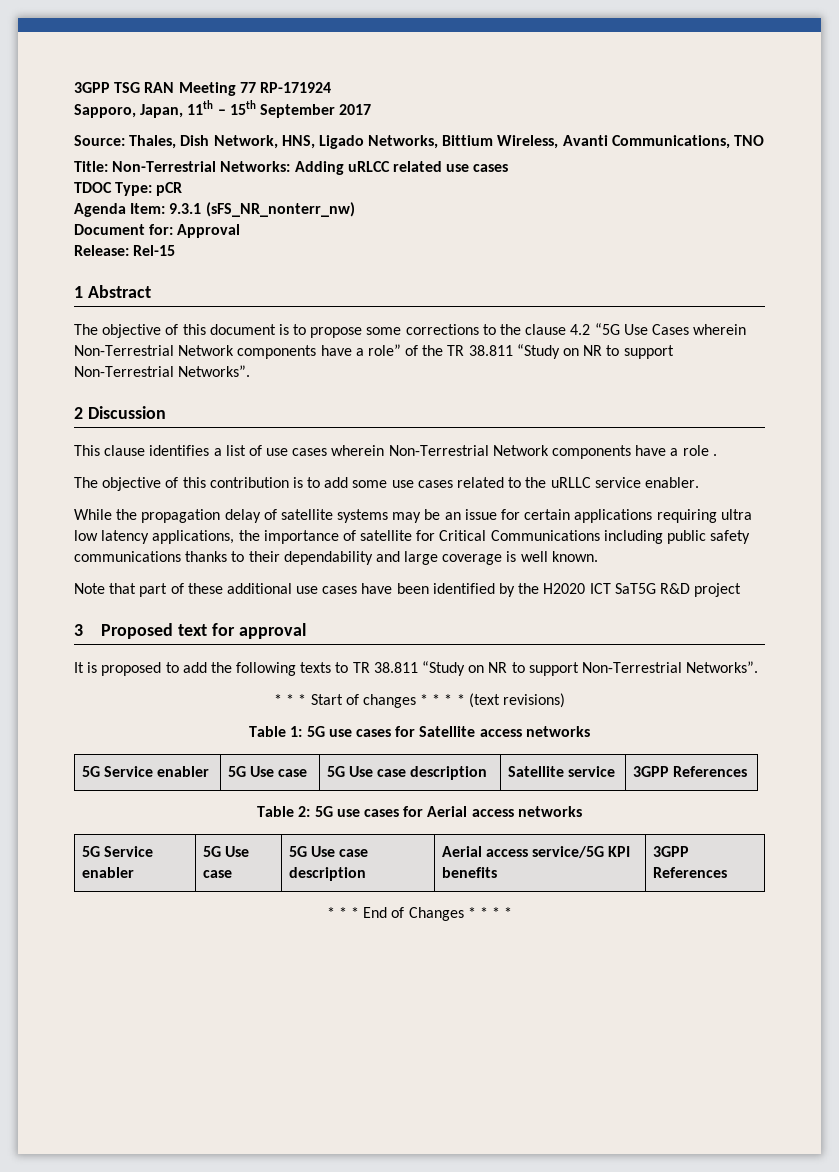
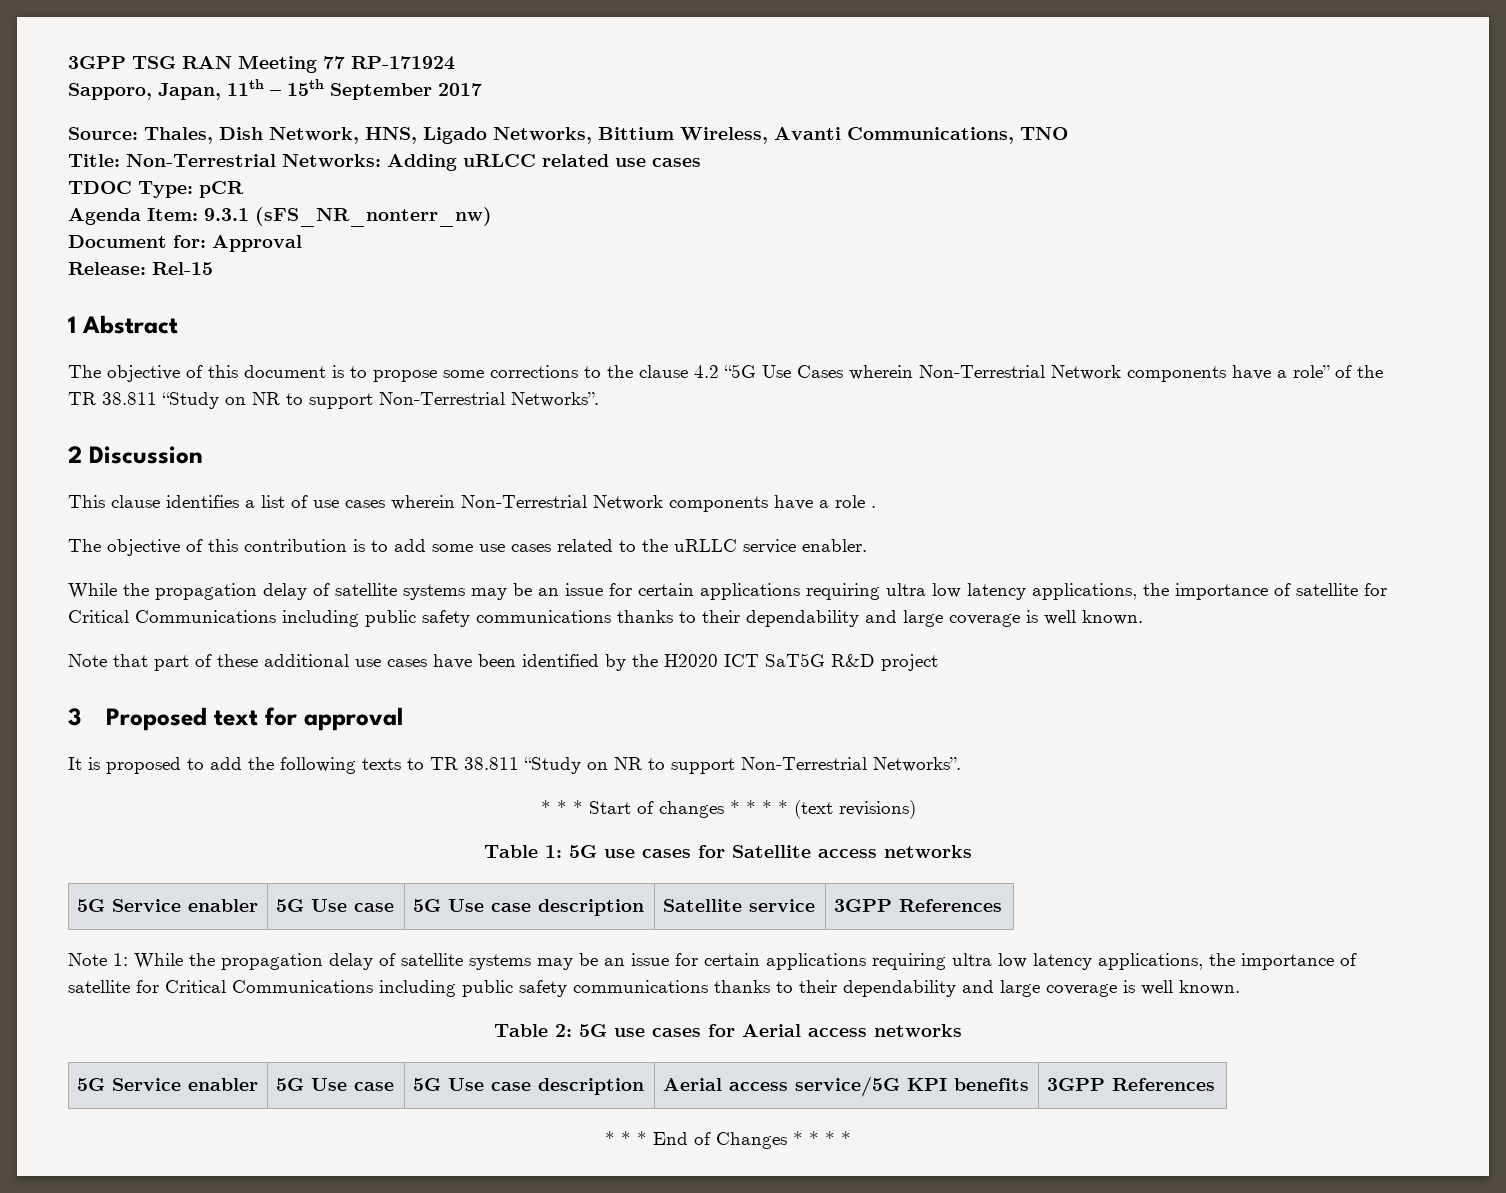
(748, 771) none -> [68,953,1357,970] [68,980,1240,997] // Note 1: While the propagation delay of satellite systems may be an issue for certain applications requiring ultra low latency applications, the importance of satellite for Critical Communications including public safety communications thanks to their dependability and large coverage is well known.

